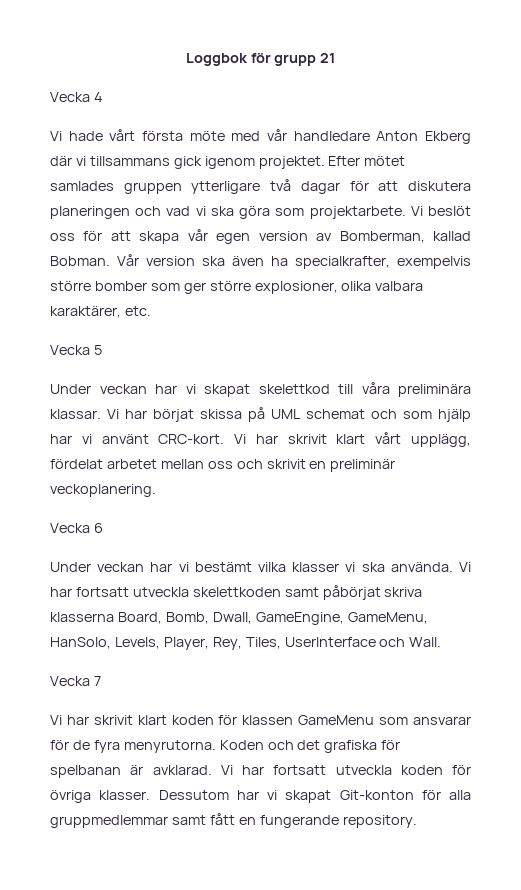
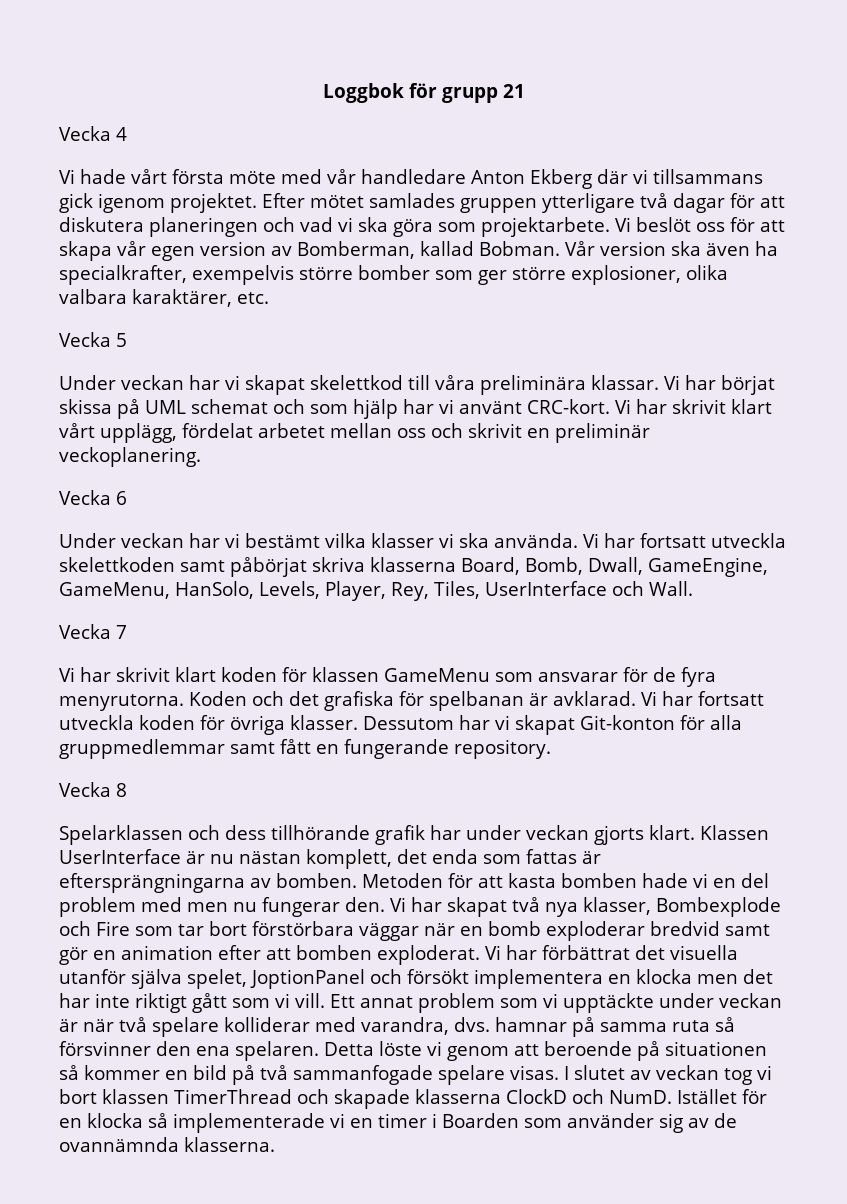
(417, 821) none -> [59,782,127,797] [59,825,769,845] [59,849,601,869] [59,873,769,893] [59,897,781,917] [59,921,770,941] [59,945,738,965] [59,969,773,989] [59,993,782,1013] [59,1017,735,1037] [59,1041,767,1061] [59,1065,772,1085] [59,1089,767,1109] [59,1113,737,1133] [59,1137,275,1152] // Vecka 8 // Spelarklassen och dess tillhörande grafik har under veckan gjorts klart. Klassen UserInterface är nu nästan komplett, det enda som fattas är eftersprängningarna av bomben. Metoden för att kasta bomben hade vi en del problem med men nu fungerar den. Vi har skapat två nya klasser, Bombexplode och Fire som tar bort förstörbara väggar när en bomb exploderar bredvid samt gör en animation efter att bomben exploderat. Vi har förbättrat det visuella utanför själva spelet, JoptionPanel och försökt implementera en klocka men det har inte riktigt gått som vi vill. Ett annat problem som vi upptäckte under veckan är när två spelare kolliderar med varandra, dvs. hamnar på samma ruta så försvinner den ena spelaren. Detta löste vi genom att beroende på situationen så kommer en bild på två sammanfogade spelare visas. I slutet av veckan tog vi bort klassen TimerThread och skapade klasserna ClockD och NumD. Istället för en klocka så implementerade vi en timer i Boarden som använder sig av de ovannämnda klasserna.

